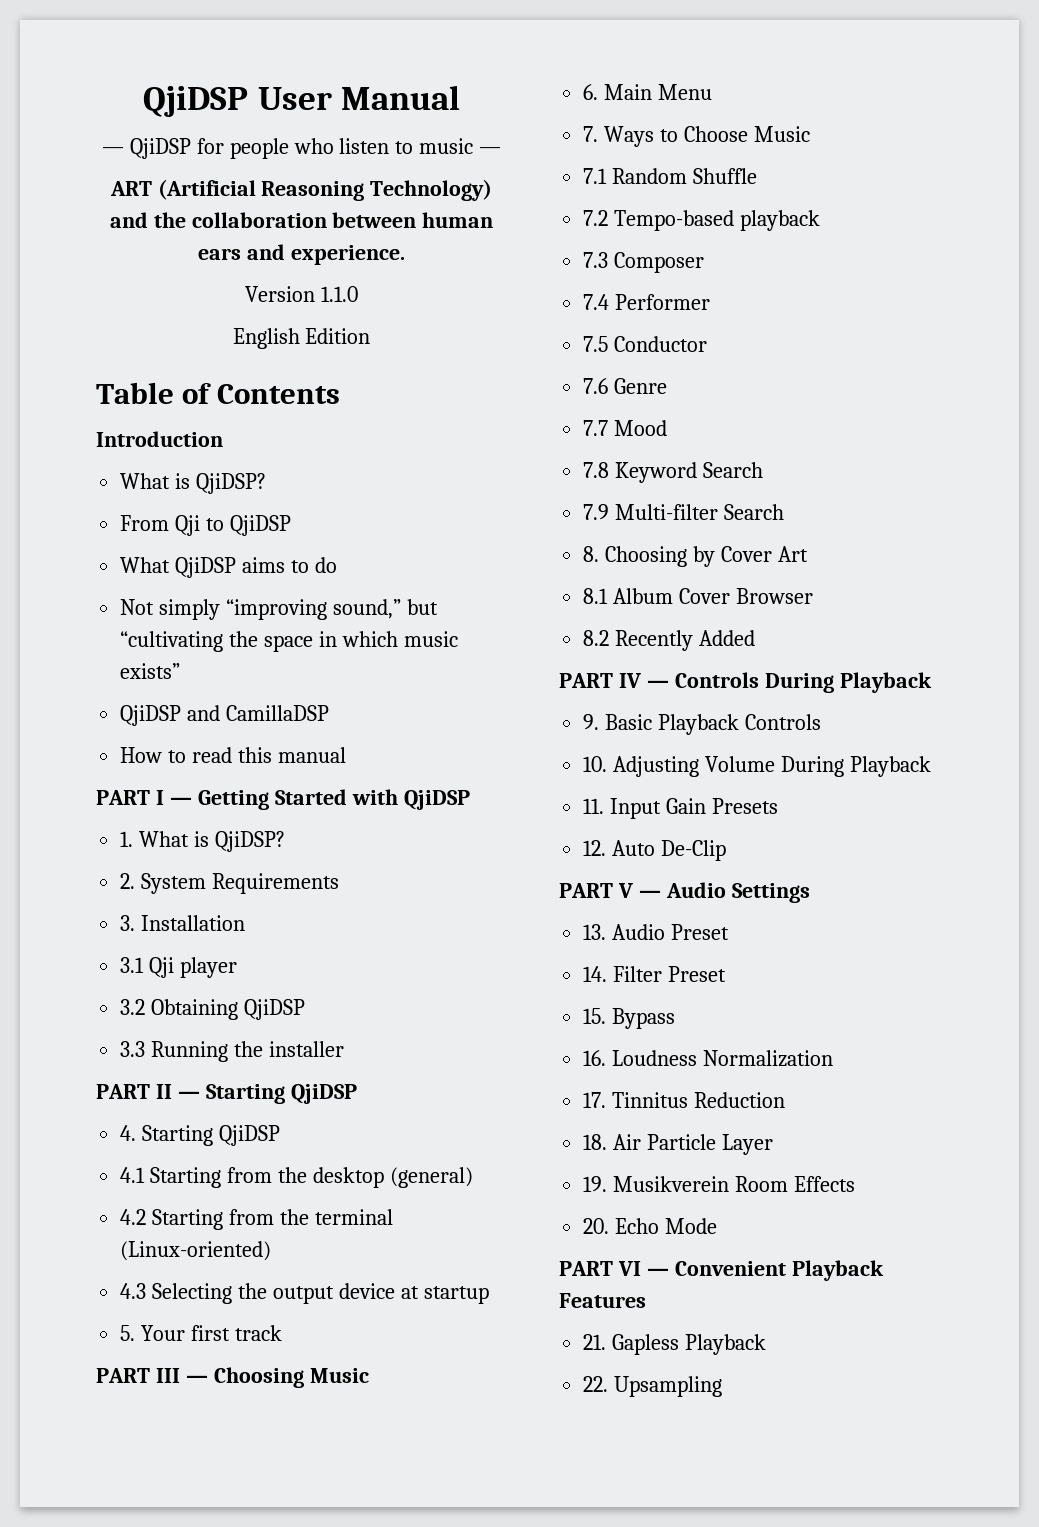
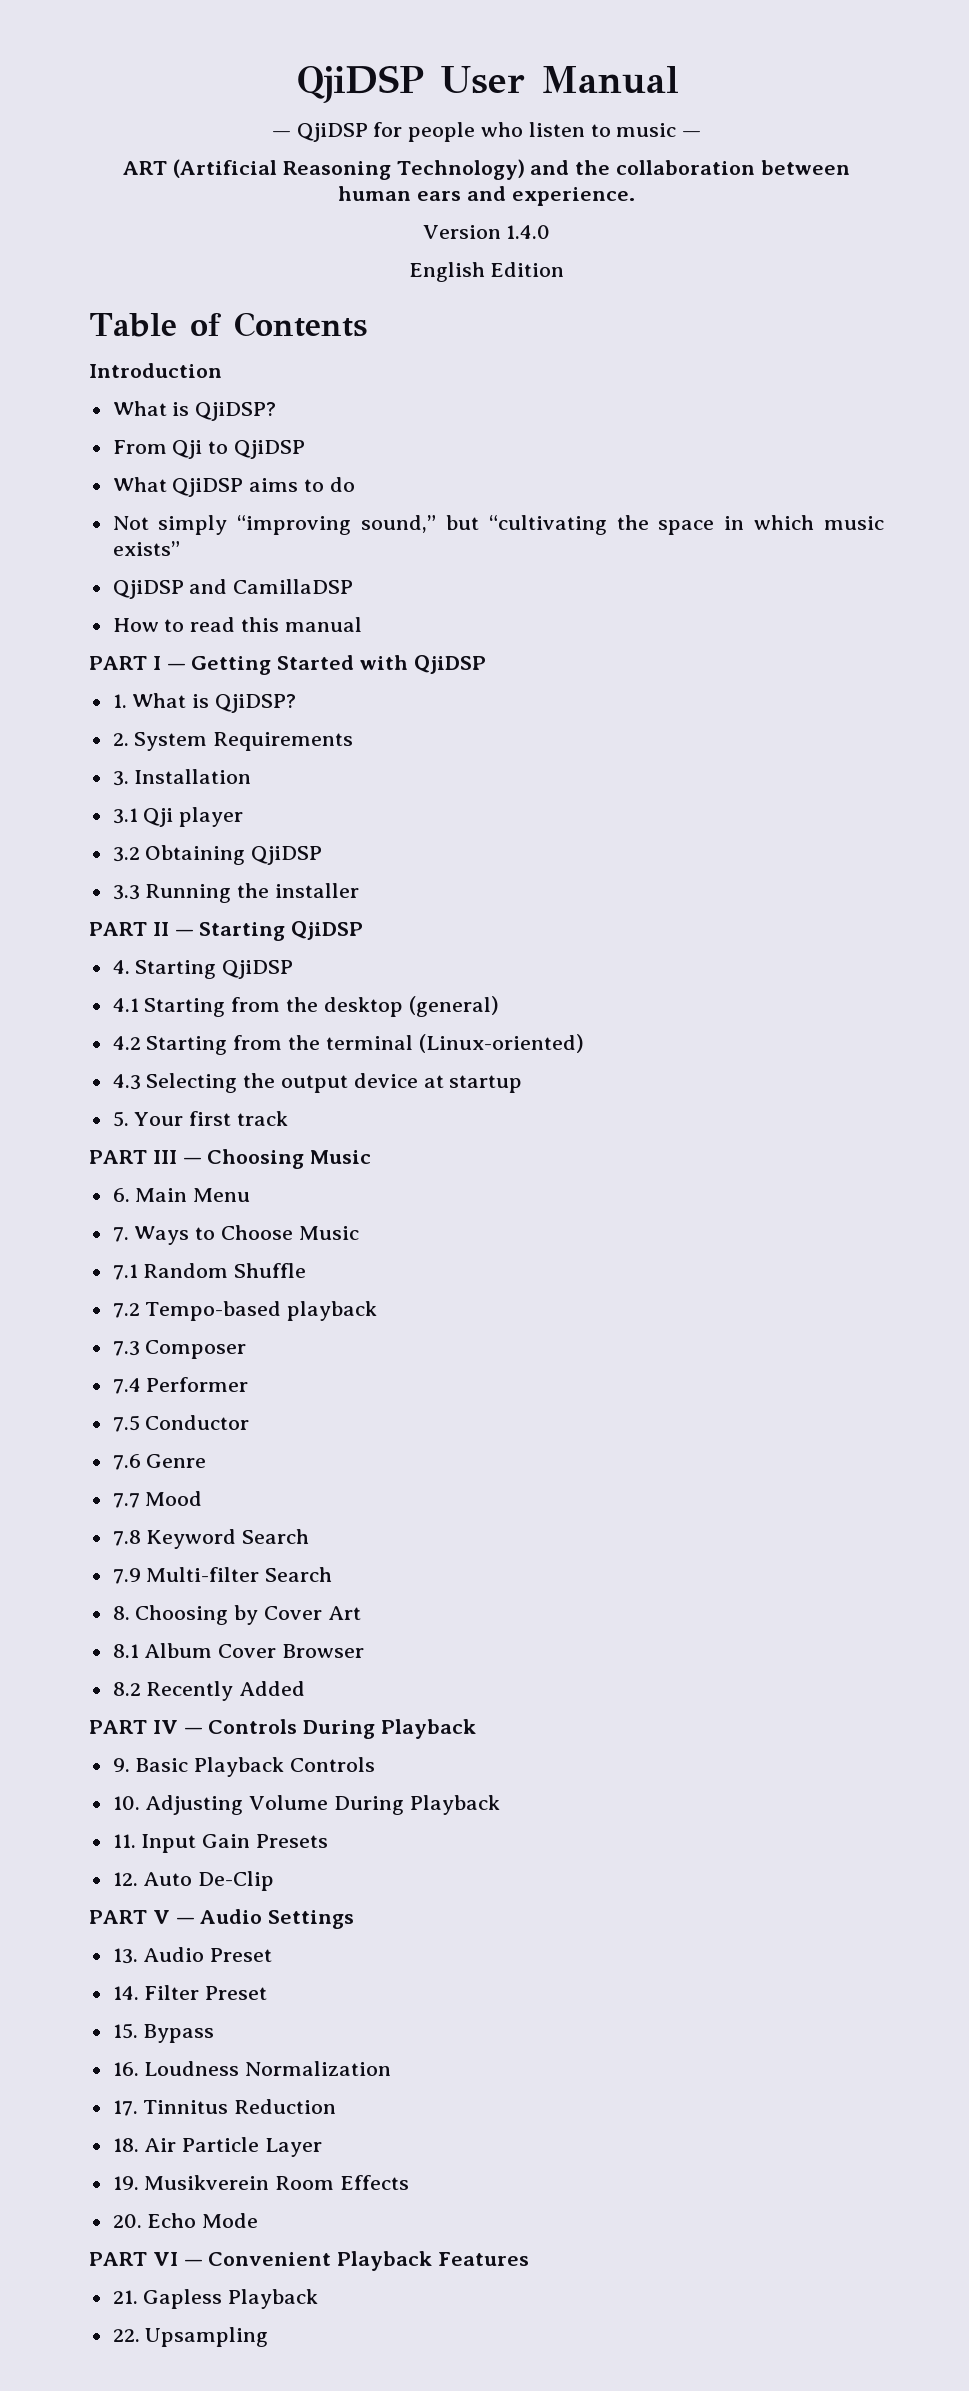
[320,286,358,302] 1.1.0 -> [506,225,551,239] 1.4.0

